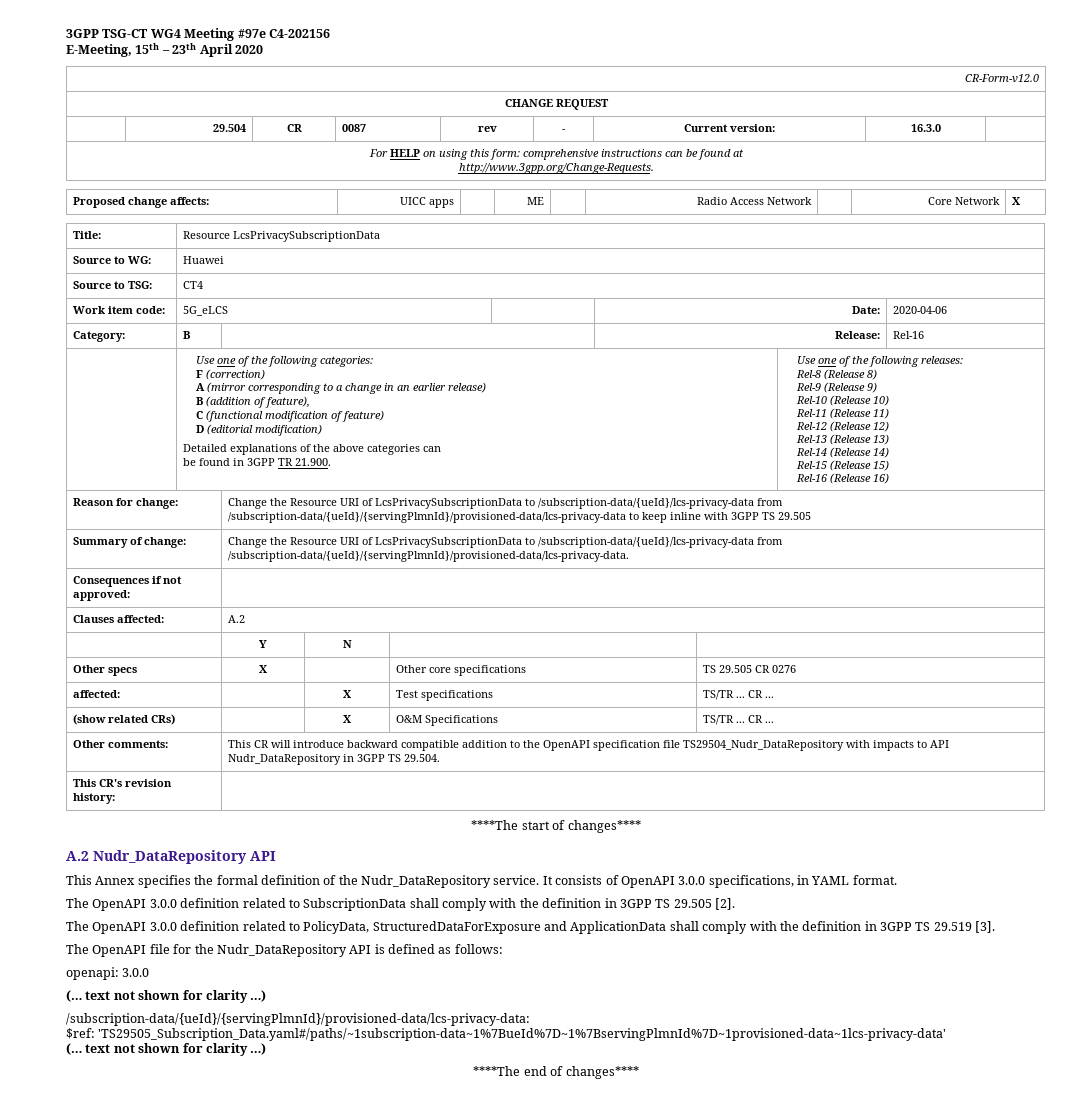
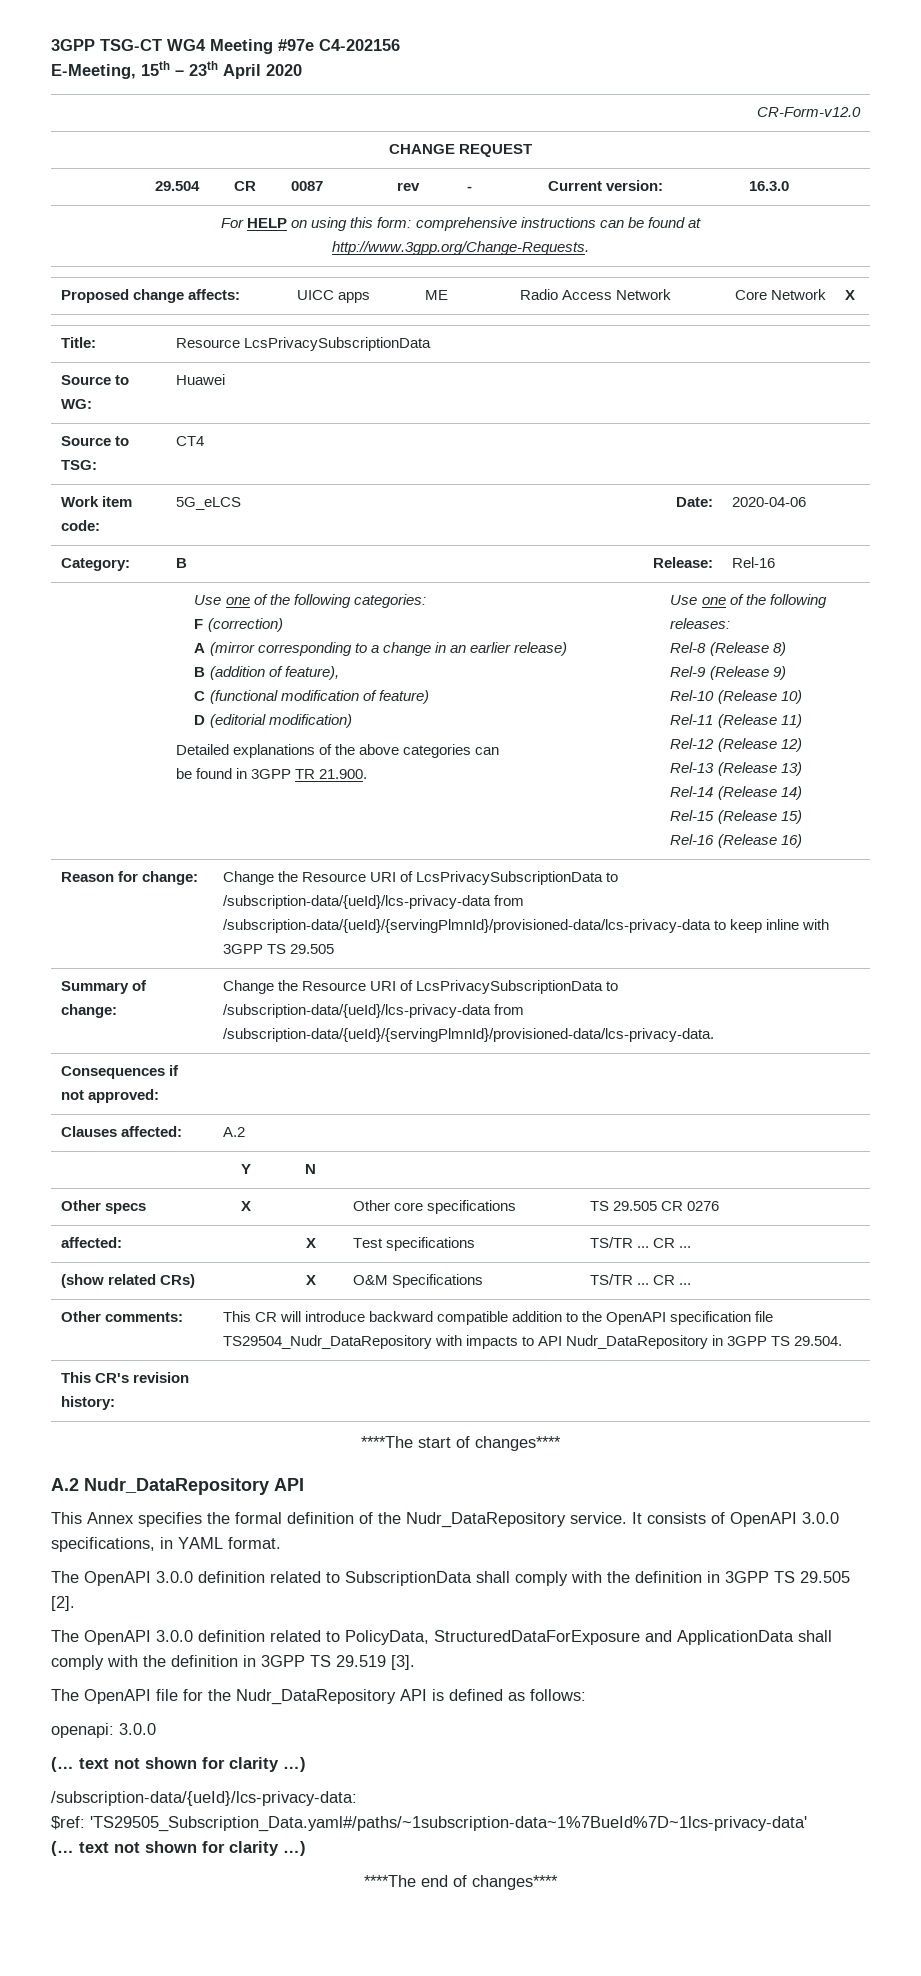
[66,1013,530,1026] /subscription-data/{ueId}/{servingPlmnId}/provisioned-data/lcs-privacy-data: -> [51,1791,357,1806] /subscription-data/{ueId}/lcs-privacy-data:
[98,1028,947,1041] 'TS29505_Subscription_Data.yaml#/paths/~1subscription-data~1%7BueId%7D~1%7BservingPlmnId%7D~1provisioned-data~1lcs-privacy-data' -> [90,1816,807,1832] 'TS29505_Subscription_Data.yaml#/paths/~1subscription-data~1%7BueId%7D~1lcs-privacy-data'

